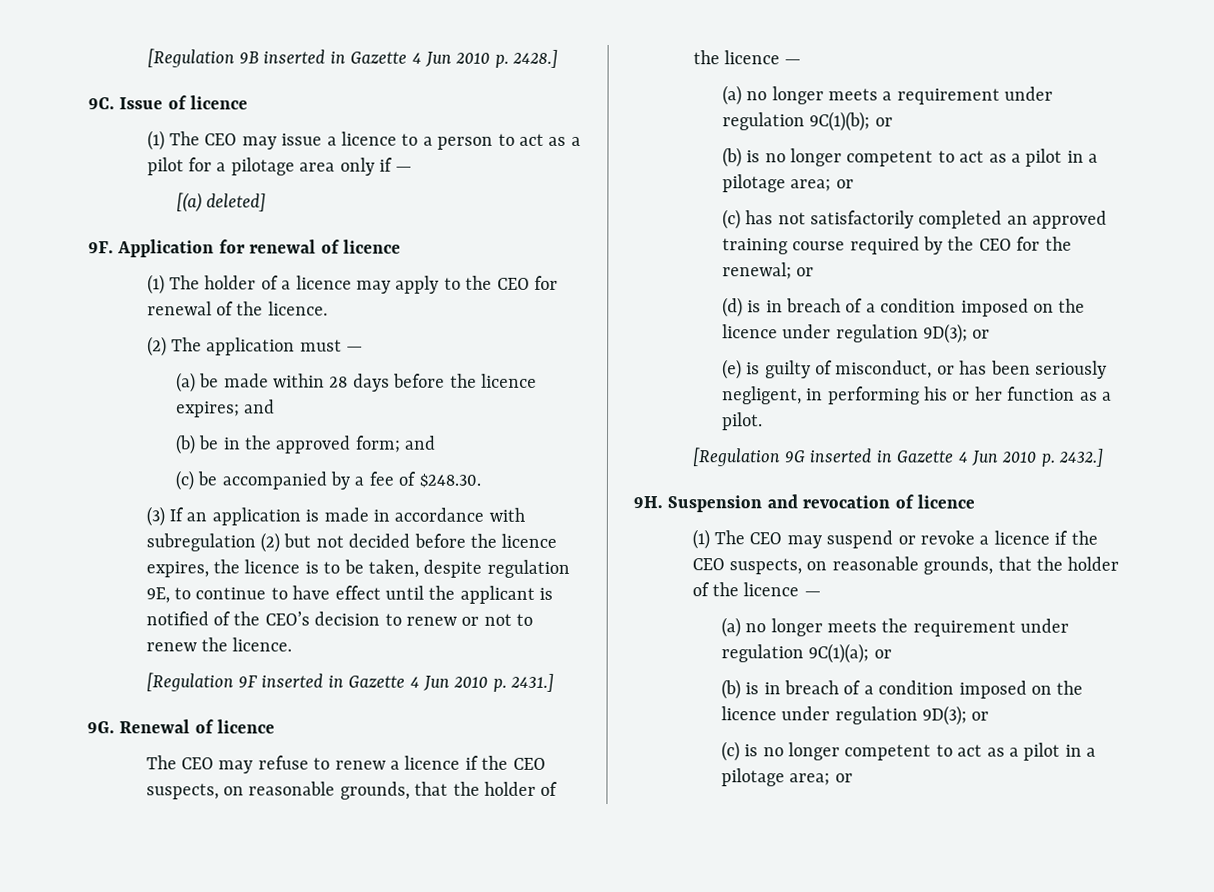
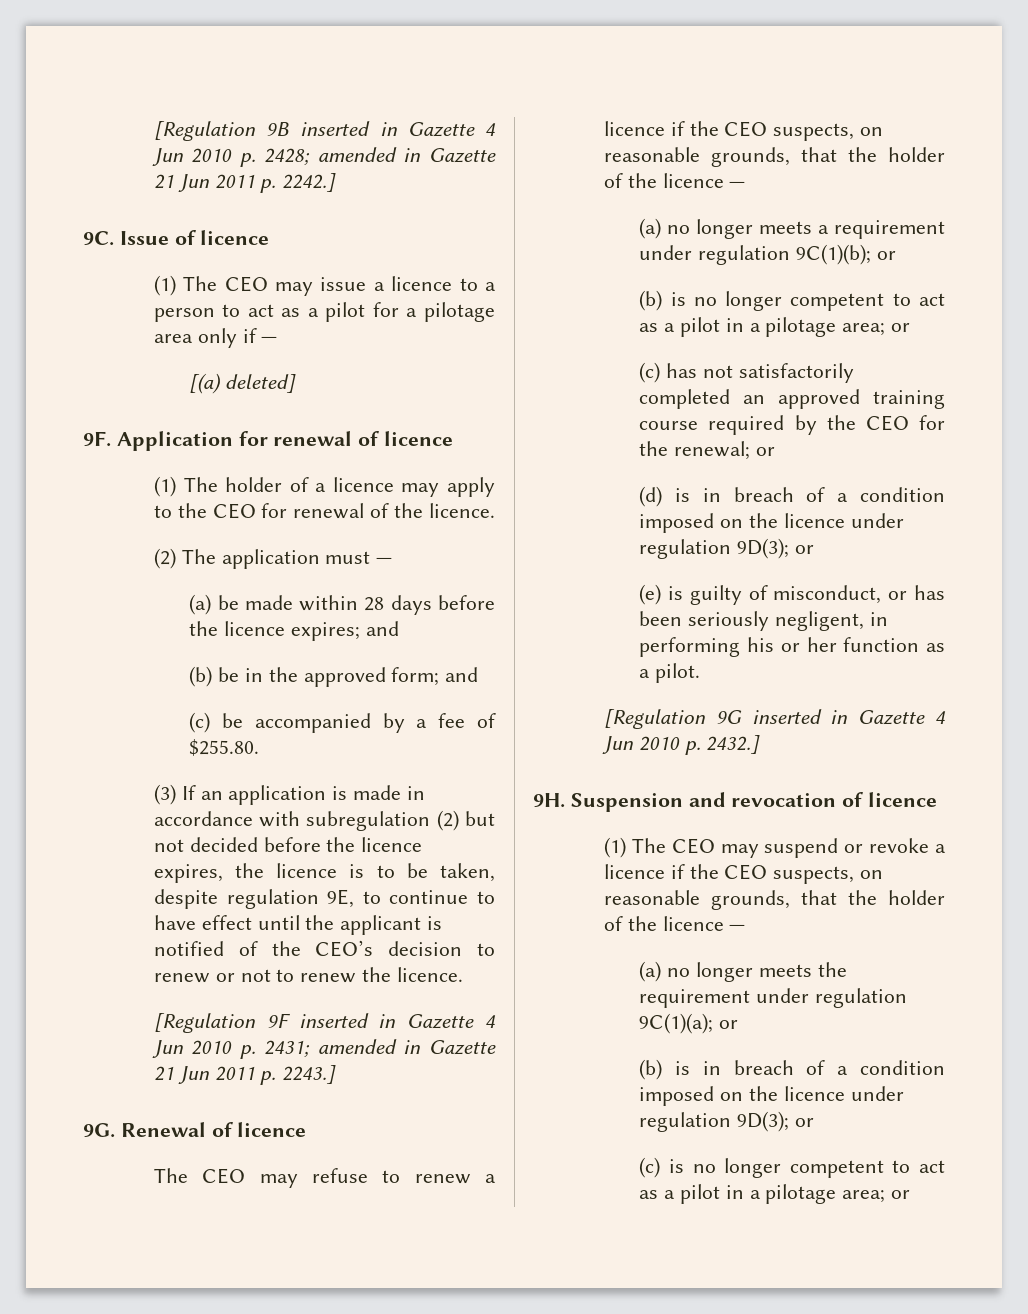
[512,49,559,68] 2428.] -> [264,147,496,165] [153,173,337,193] 2428; amended in Gazette 21 Jun 2011 p. 2242.]
[418,473,481,488] $248.30. -> [189,739,260,756] $255.80.
[510,673,555,692] 2431.] -> [264,1039,496,1057] [153,1065,337,1085] 2431; amended in Gazette 21 Jun 2011 p. 2243.]

